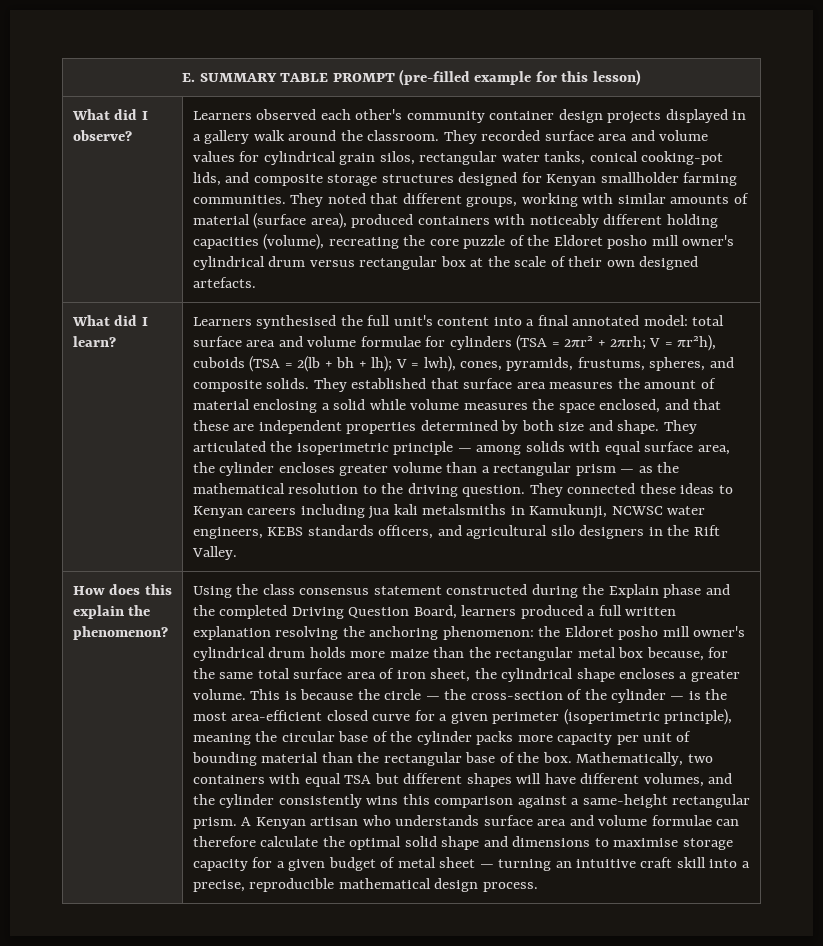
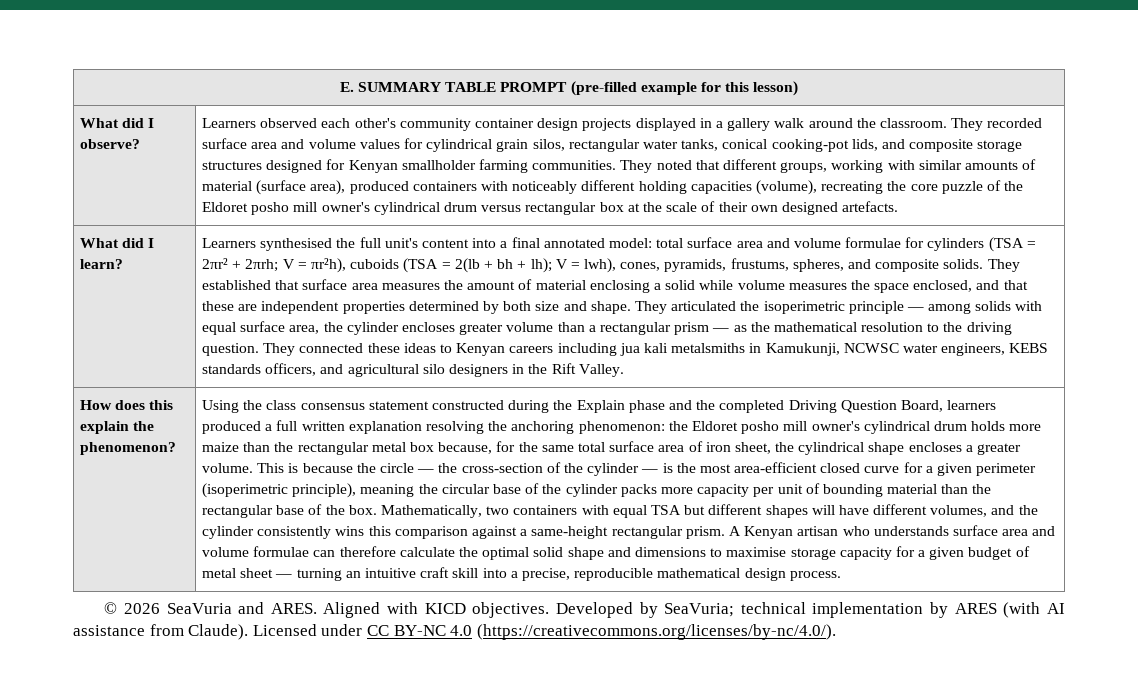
(538, 887) none -> [104,602,1065,618] [73,624,836,640] // © 2026 SeaVuria and ARES. Aligned with KICD objectives. Developed by SeaVuria; technical implementation by ARES (with AI assistance from Claude). Licensed under CC BY-NC 4.0 (https://creativecommons.org/licenses/by-nc/4.0/).

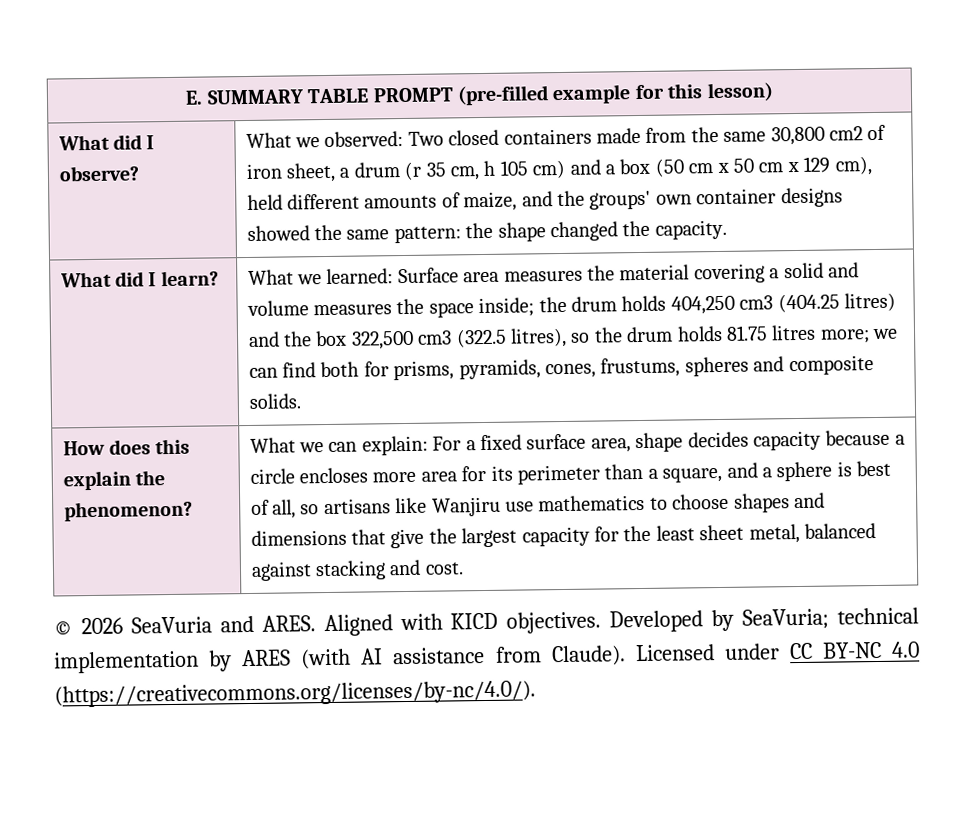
[202,118,1043,131] [202,138,1023,152] [202,159,1037,173] [202,180,1024,195] [202,201,899,215] [80,238,155,248] [80,259,124,269] [202,237,1036,252] [202,258,1020,273] [202,279,650,293] Learners observed each other's community container design projects displayed in a gallery walk around the classroom. They recorded surface area and volume values for cylindrical grain silos, rectangular water tanks, conical cooking-pot lids, and composite storage structures designed for Kenyan smallholder farming communities. They noted that different groups, working with similar amounts of material (surface area), produced containers with noticeably different holding capacities (volume), recreating the core puzzle of the Eldoret posho mill owner's cylindrical drum versus rectangular box at the scale of their own designed artefacts. // What did I learn? | Learners synthesised the full unit's content into a final annotated model: total surface area and volume formulae for cylinders (TSA = 2πr² + 2πrh; V = πr²h), cuboids (TSA = 2(lb + bh + lh); V = lwh), cones, pyramids, frustums, spheres, and composite solids. They established that surface area measures the amount of material enclosing -> [245,124,887,149] [245,156,873,183] [246,187,843,212] [246,219,727,244] [59,270,219,288] [247,263,765,285] What we observed: Two closed containers made from the same 30,800 cm2 of iron sheet, a drum (r 35 cm, h 105 cm) and a box (50 cm x 50 cm x 129 cm), held different amounts of maize, and the groups' own container designs showed the same pattern: the shape changed the capacity. // What did I learn? | What we learned: Surface area measures the material covering
[699,280,734,290] while -> [827,262,859,278] and
[913,280,1028,292] [202,301,1043,314] [202,321,1012,335] [202,343,1049,356] [202,363,624,377] enclosed, and that these are independent properties determined by both size and shape. They articulated the isoperimetric principle — among solids with equal surface area, the cylinder encloses greater volume than a rectangular prism — as the mathematical resolution to the driving question. They connected these ideas to Kenyan careers including jua kali metalsmiths in Kamukunji, NCWSC water engineers, KEBS standards officers, and agricultural silo designers in the Rift Valley. -> [478,292,896,318] [247,324,899,350] [248,355,874,381] [248,393,301,409] inside; the drum holds 404,250 cm3 (404.25 litres) and the box 322,500 cm3 (322.5 litres), so the drum holds 81.75 litres more; we can find both for prisms, pyramids, cones, frustums, spheres and composite solids.
[202,400,997,413] [202,420,1042,434] [202,441,1021,455] [202,462,1037,476] [202,483,992,498] [202,504,1038,518] [202,525,1056,539] [202,546,1030,560] [202,567,841,581] Using the class consensus statement constructed during the Explain phase and the completed Driving Question Board, learners produced a full written explanation resolving the anchoring phenomenon: the Eldoret posho mill owner's cylindrical drum holds more maize than the rectangular metal box because, for the same total surface area of iron sheet, the cylindrical shape encloses a greater volume. This is because the circle — the cross-section of the cylinder — is the most area-efficient closed curve for a given perimeter (isoperimetric principle), meaning the circular base of the cylinder packs more capacity per unit of bounding material than the rectangular base of the box. Mathematically, two containers with equal TSA but different shapes will have different volumes, and the cylinder consistently wins this comparison against a same-height rectangular prism. A Kenyan artisan who understands surface area and volume formulae can therefore calculate the optimal solid shape and dimensions to maximise storage capacity for a given budget of metal sheet — turning an intuitive craft skill into a precise, reproducible mathematical design process. -> [249,429,905,456] [249,460,892,485] [250,492,825,519] [250,523,876,549] [250,559,464,581] What we can explain: For a fixed surface area, shape decides capacity because a circle encloses more area for its perimeter than a square, and a sphere is best of all, so artisans like Wanjiru use mathematics to choose shapes and dimensions that give the largest capacity for the least sheet metal, balanced against stacking and cost.

